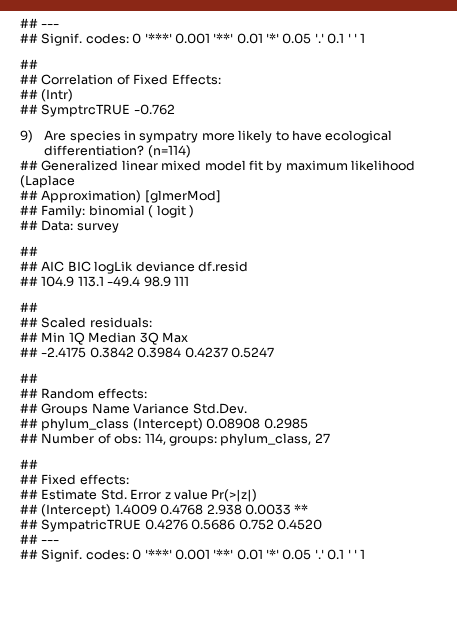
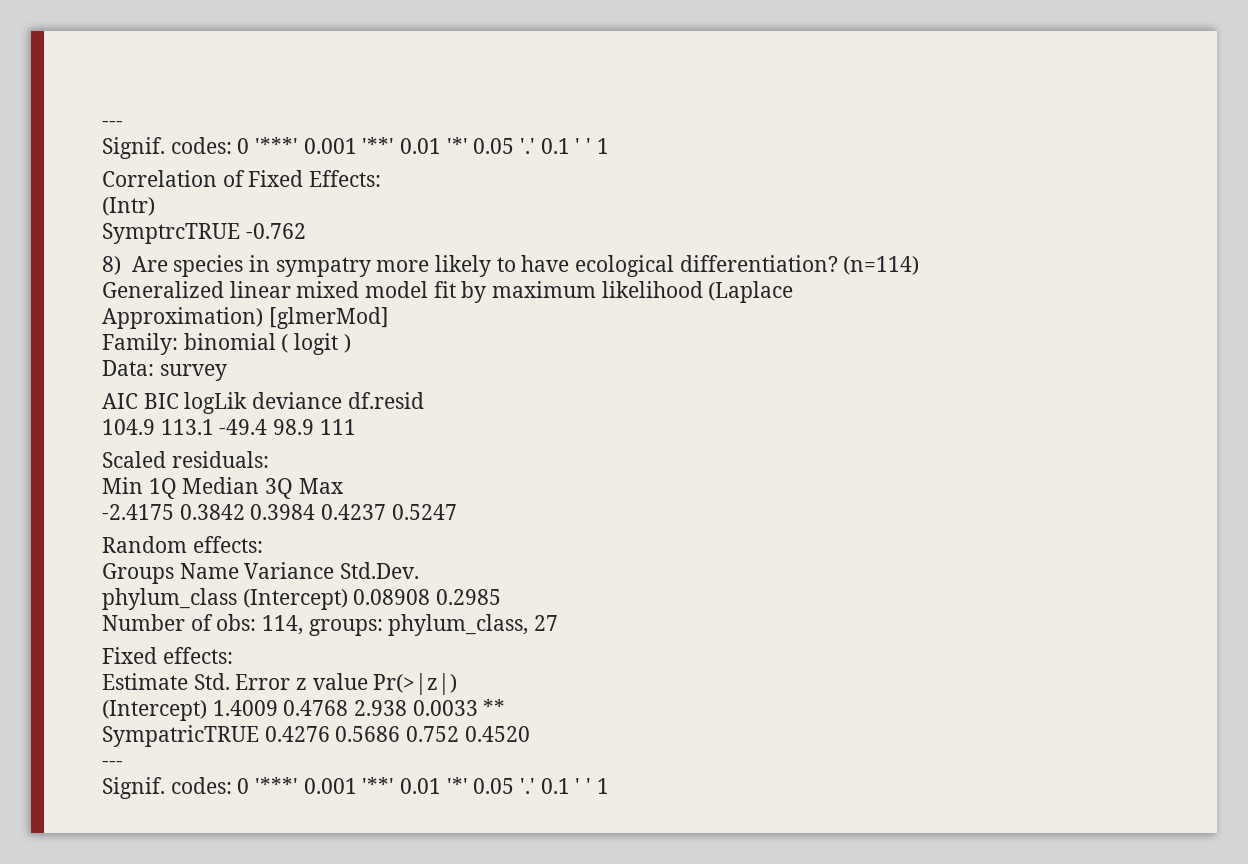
[20,18,60,28] [20,33,38,43] ## --- // ## -> [102,121,123,128] --- //
[20,59,38,69] [20,74,38,84] ## // ## -> (609, 146) none
[20,89,38,99] ## -> (382, 178) none
[20,104,38,114] ## -> (155, 206) none
[20,130,33,143] 9) -> [102,256,121,275] 8)
[20,160,38,170] ## -> (920, 265) none
[20,190,38,200] ## -> (794, 292) none
[20,205,38,215] ## -> (389, 318) none
[20,220,38,230] ## -> (351, 343) none
[20,246,38,256] [20,261,38,271] ## // ## -> (227, 372) none
[20,276,38,286] ## -> (424, 400) none
[20,302,38,312] [20,317,38,327] ## // ## -> (356, 427) none
[20,332,38,342] ## -> (269, 459) none
[20,347,38,357] ## -> (344, 486) none
[20,373,38,383] [20,388,38,398] ## // ## -> (457, 512) none
[20,403,38,413] ## -> (263, 544) none
[20,418,38,428] ## -> (420, 570) none
[20,433,38,443] ## -> (502, 597) none
[20,459,38,469] [20,474,38,484] ## // ## -> (559, 623) none
[20,489,38,499] ## -> (233, 655) none
[20,504,38,514] ## -> (458, 684) none
[20,519,38,529] ## -> (506, 707) none
[20,534,60,544] [20,549,38,559] ## --- // ## -> [102,761,123,768] --- //

